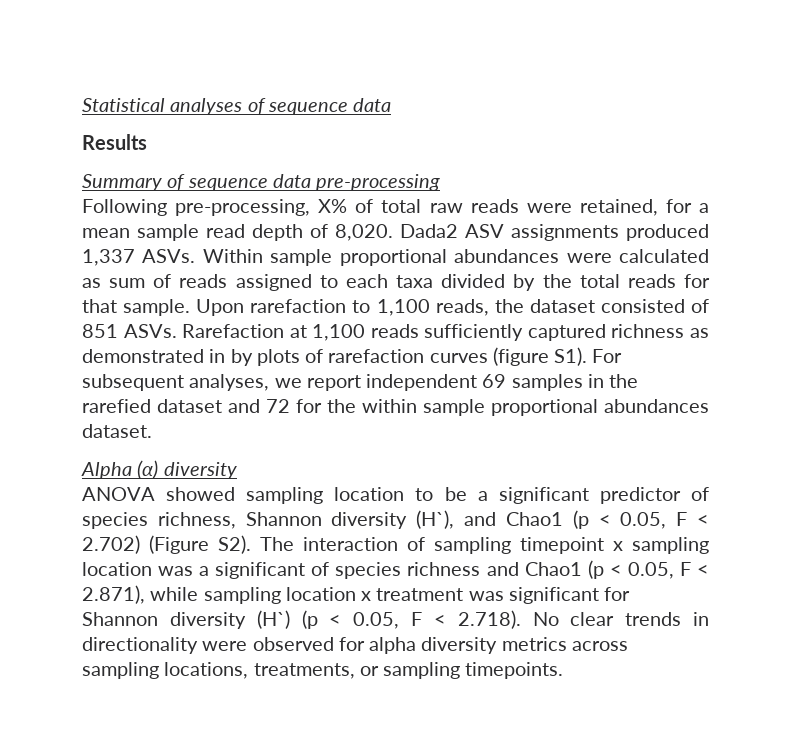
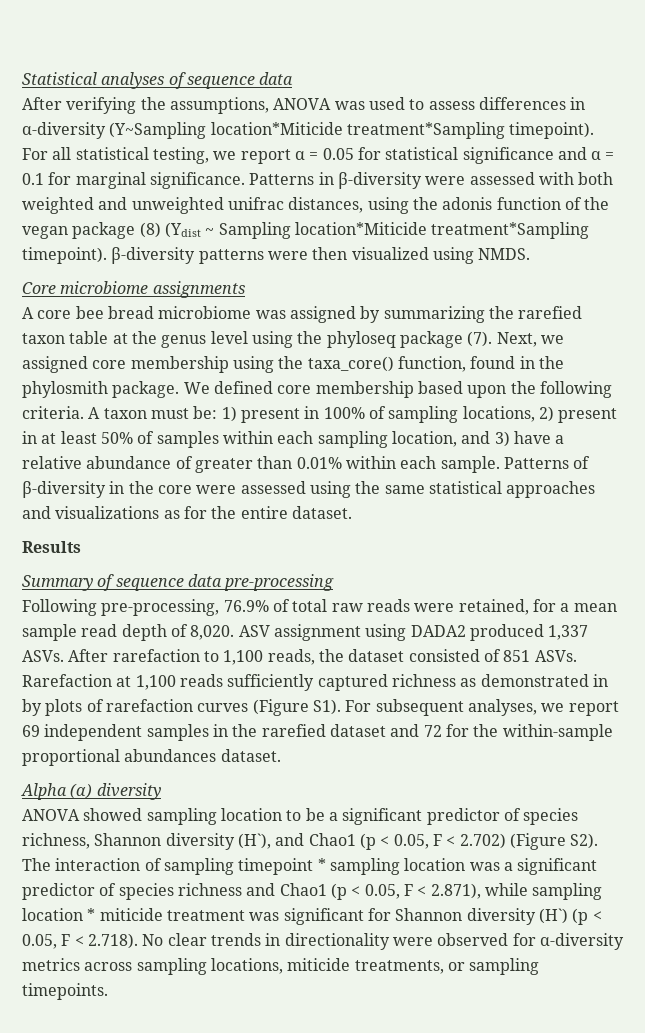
(392, 105) none -> [22,97,586,114] [22,122,595,139] [22,147,615,164] [22,172,614,189] [22,197,610,214] [22,222,590,239] [22,247,531,264] [22,281,245,298] [22,306,583,323] [22,331,564,348] [22,356,564,373] [22,381,612,398] [22,406,618,423] [22,431,565,448] [22,456,591,473] [22,481,596,498] [22,506,352,519] // After verifying the assumptions, ANOVA was used to assess differences in α-diversity (Y~Sampling location*Miticide treatment*Sampling timepoint). For all statistical testing, we report α = 0.05 for statistical significance and α = 0.1 for marginal significance. Patterns in β-diversity were assessed with both weighted and unweighted unifrac distances, using the adonis function of the vegan package (8) (Ydist ~ Sampling location*Miticide treatment*Sampling timepoint). β-diversity patterns were then visualized using NMDS. // Core microbiome assignments // A core bee bread microbiome was assigned by summarizing the rarefied taxon table at the genus level using the phyloseq package (7). Next, we assigned core membership using the taxa_core() function, found in the phylosmith package. We defined core membership based upon the following criteria. A taxon must be: 1) present in 100% of sampling locations, 2) present in at least 50% of samples within each sampling location, and 3) have a relative abundance of greater than 0.01% within each sample. Patterns of β-diversity in the core were assessed using the same statistical approaches and visualizations as for the entire dataset.
[318,199,348,213] X% -> [223,600,269,612] 76.9%
[400,224,709,241] [82,249,710,266] [82,274,710,291] [82,299,245,316] Dada2 ASV assignments produced 1,337 ASVs. Within sample proportional abundances were calculated as sum of reads assigned to each taxa divided by the total reads for that sample. Upon -> [238,624,589,641] [22,649,109,662] ASV assignment using DADA2 produced 1,337 ASVs. After
[492,347,549,366] (figure -> [252,699,309,716] (Figure
[366,374,507,391] independent 69 -> [22,724,143,741] 69 independent
[362,399,485,416] within sample -> [502,724,613,741] within-sample
[613,541,623,551] x -> [317,858,326,871] *
(306, 570) none -> [22,883,95,900] predictor
[361,591,372,601] x -> [87,908,163,921] * miticide
[369,637,498,654] alpha diversity -> [539,933,624,950] α-diversity
(249, 670) none -> [287,958,351,971] miticide

